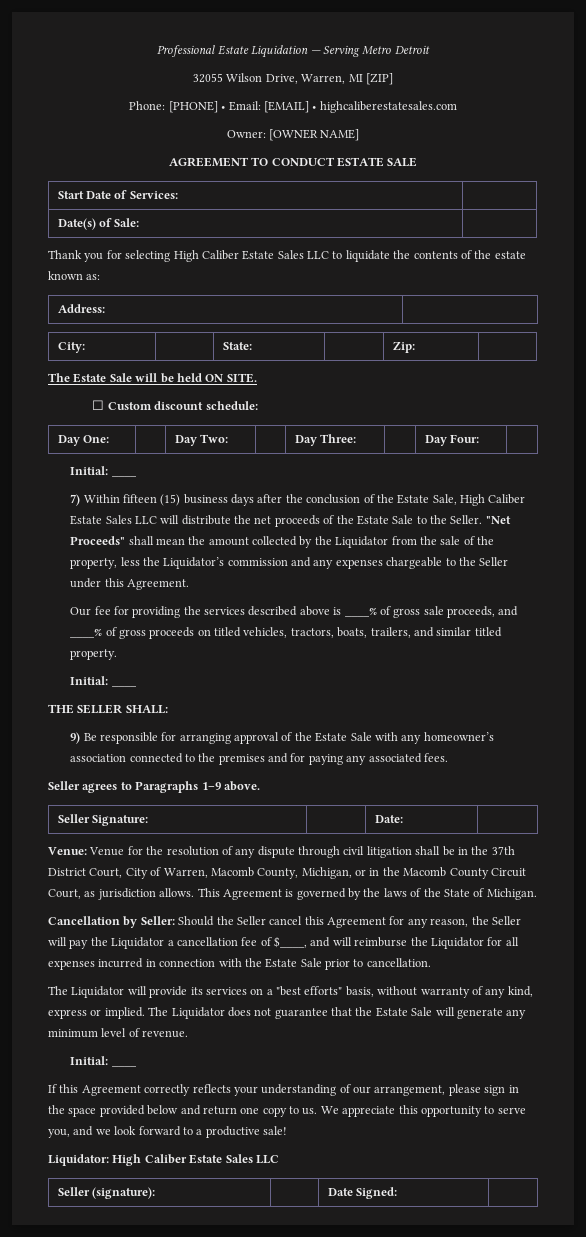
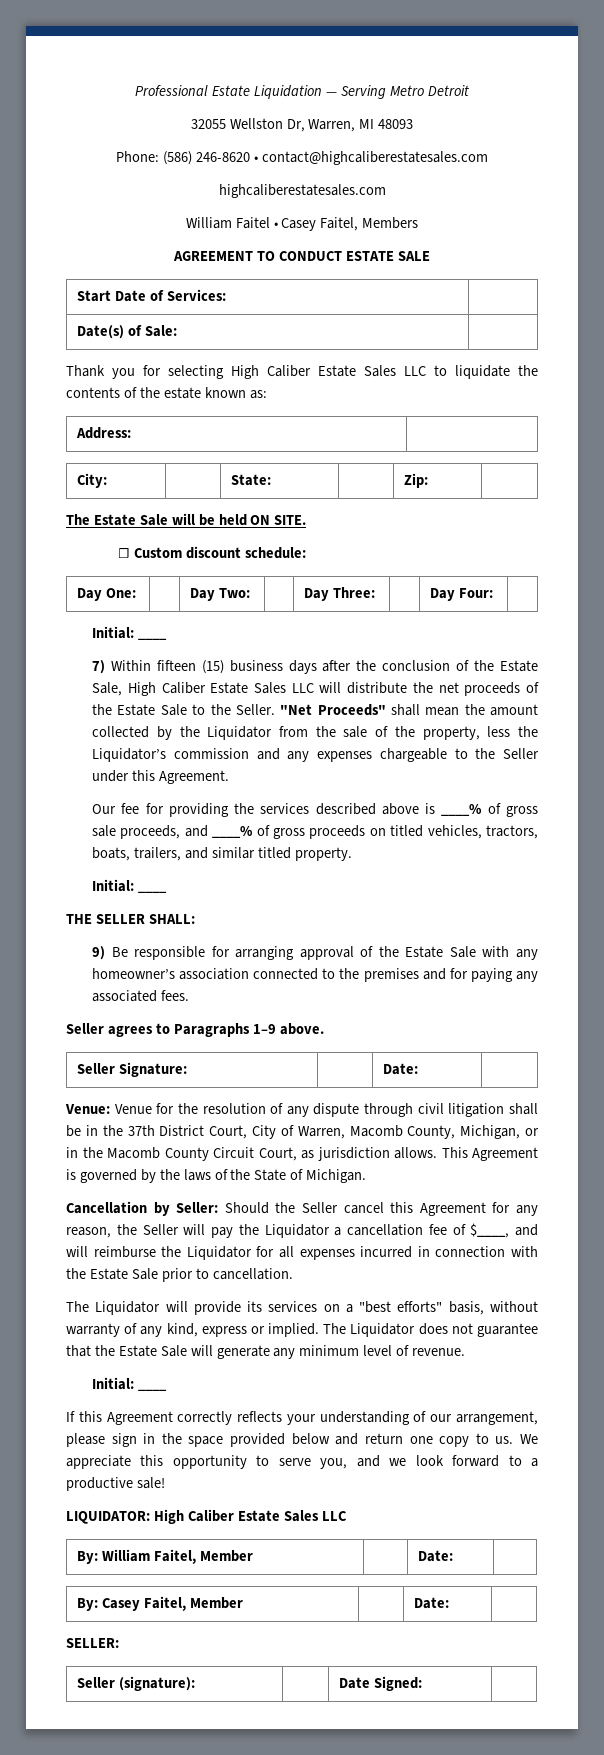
[226,73,298,84] Wilson Drive, -> [229,118,305,132] Wellston Dr,
[365,73,393,85] [ZIP] -> [378,119,414,129] 48093
[168,101,457,113] [226,129,360,141] [PHONE] • Email: [EMAIL] • highcaliberestatesales.com // Owner: [OWNER NAME] -> [163,151,488,165] [218,184,386,198] [185,217,419,231] (586) 246-8620 • contact@highcaliberestatesales.com // highcaliberestatesales.com // William Faitel • Casey Faitel, Members
[48,1154,279,1166] Liquidator: High Caliber Estate Sales LLC -> [66,1509,347,1524] [77,1549,253,1564] [418,1550,454,1562] [77,1596,243,1611] [414,1597,450,1609] [66,1638,119,1648] LIQUIDATOR: High Caliber Estate Sales LLC // By: William Faitel, Member | | Date: | // By: Casey Faitel, Member | | Date: | // SELLER:

